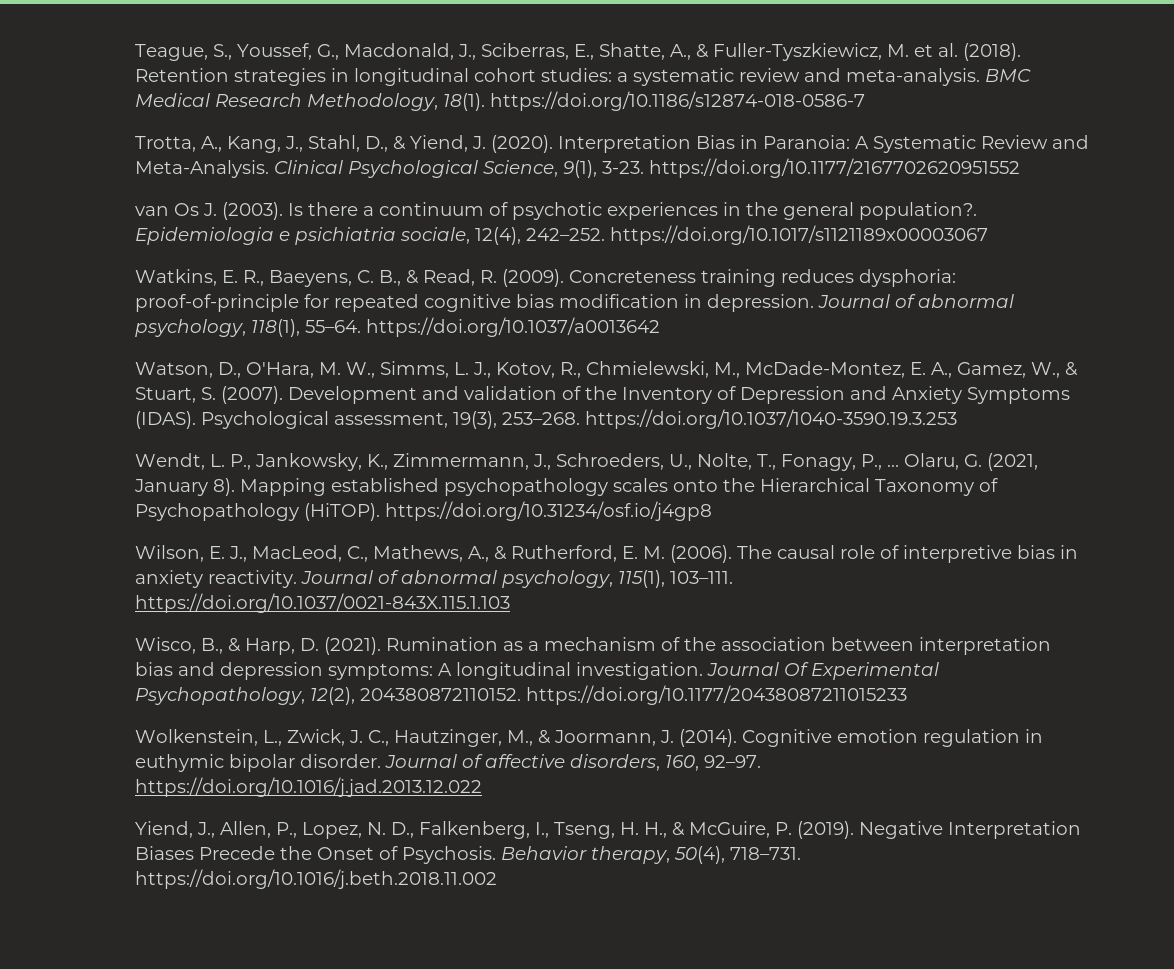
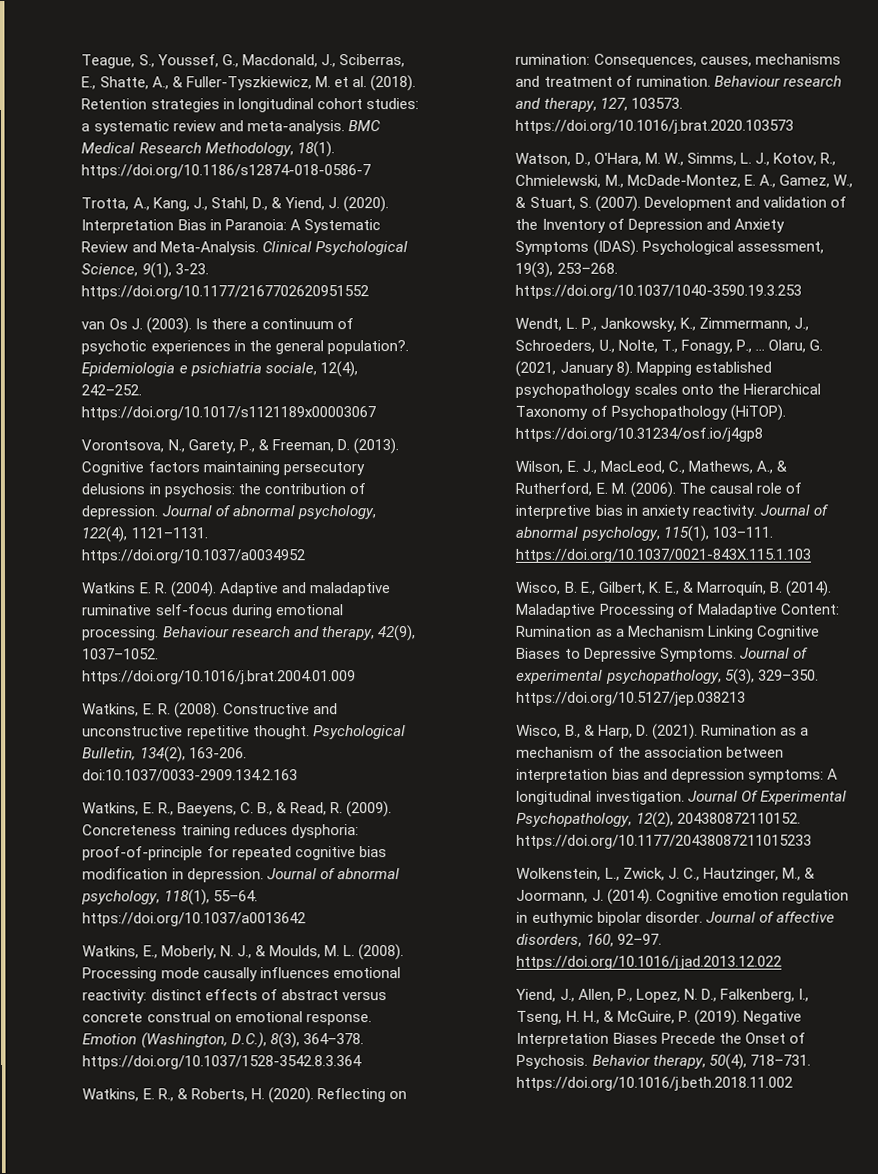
(988, 235) none -> [81,438,399,455] [81,461,365,476] [81,483,366,498] [81,505,376,520] [81,526,208,543] [81,549,306,564] [81,581,391,598] [82,604,344,619] [82,625,416,642] [82,648,160,660] [82,670,357,685] [82,702,338,719] [82,725,406,740] [82,746,247,763] [82,769,299,782] // Vorontsova, N., Garety, P., & Freeman, D. (2013). Cognitive factors maintaining persecutory delusions in psychosis: the contribution of depression. Journal of abnormal psychology, 122(4), 1121–1131. https://doi.org/10.1037/a0034952 // Watkins E. R. (2004). Adaptive and maladaptive ruminative self-focus during emotional processing. Behaviour research and therapy, 42(9), 1037–1052. https://doi.org/10.1016/j.brat.2004.01.009 // Watkins, E. R. (2008). Constructive and unconstructive repetitive thought. Psychological Bulletin, 134(2), 163-206. doi:10.1037/0033-2909.134.2.163
(660, 327) none -> [82,944,404,961] [82,967,401,982] [82,989,387,1004] [82,1011,372,1026] [82,1032,364,1049] [82,1055,363,1070] [82,1087,407,1104] [515,53,841,68] [515,75,842,87] [515,97,683,112] [515,119,795,134] // Watkins, E., Moberly, N. J., & Moulds, M. L. (2008). Processing mode causally influences emotional reactivity: distinct effects of abstract versus concrete construal on emotional response. Emotion (Washington, D.C.), 8(3), 364–378. https://doi.org/10.1037/1528-3542.8.3.364 // Watkins, E. R., & Roberts, H. (2020). Reflecting on rumination: Consequences, causes, mechanisms and treatment of rumination. Behaviour research and therapy, 127, 103573. https://doi.org/10.1016/j.brat.2020.103573
(510, 603) none -> [515,580,832,597] [516,603,840,618] [516,625,820,640] [516,647,809,662] [516,668,819,685] [516,691,747,706] // Wisco, B. E., Gilbert, K. E., & Marroquín, B. (2014). Maladaptive Processing of Maladaptive Content: Rumination as a Mechanism Linking Cognitive Biases to Depressive Symptoms. Journal of experimental psychopathology, 5(3), 329–350. https://doi.org/10.5127/jep.038213

